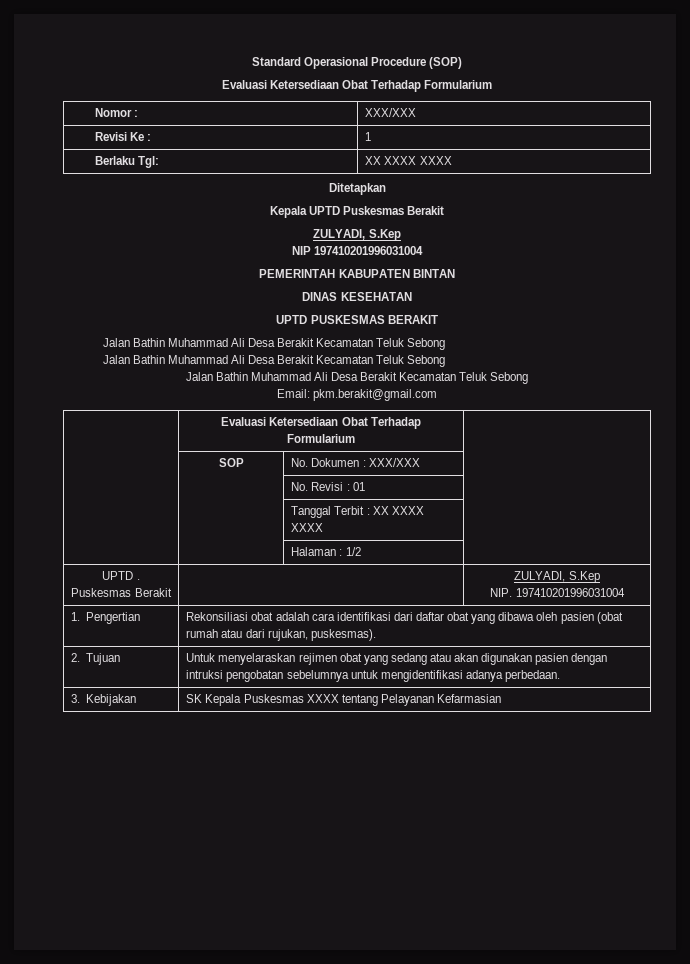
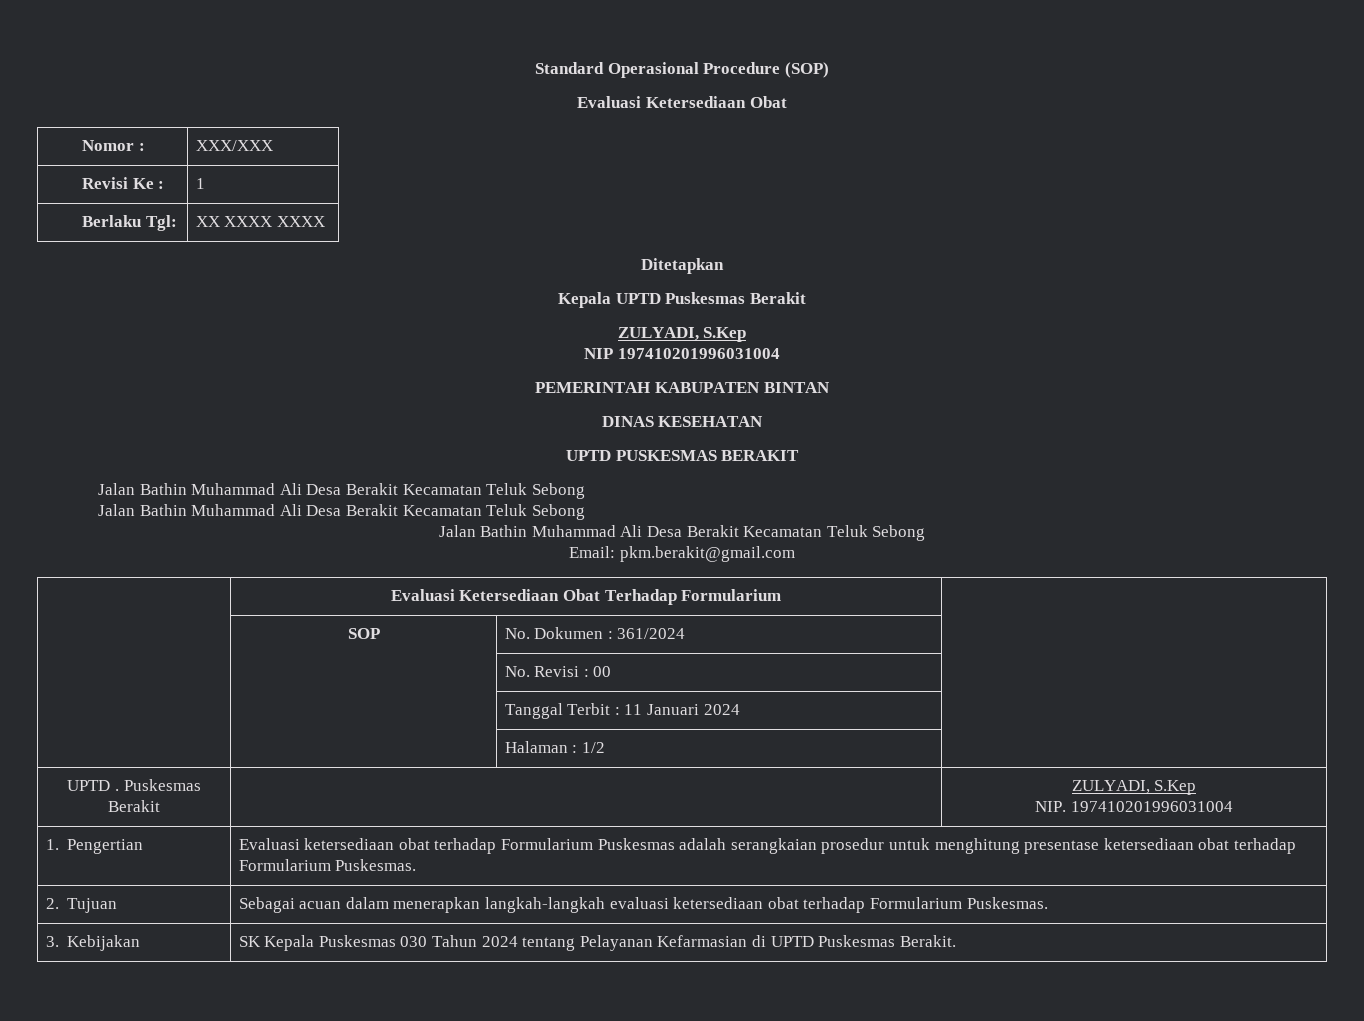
[371,80,493,92] Terhadap Formularium -> (787, 102) none
[368,458,420,467] XXX/XXX -> [617,628,686,639] 361/2024
[352,482,365,491] 01 -> [593,666,612,677] 00
[372,506,424,515] [291,523,324,532] XX XXXX XXXX -> [624,704,740,715] 11 Januari 2024
[186,612,623,624] [186,629,376,641] [71,653,121,665] [186,653,608,665] [186,670,560,682] Rekonsiliasi obat adalah cara identifikasi dari daftar obat yang dibawa oleh pasien (obat rumah atau dari rujukan, puskesmas). // 2. Tujuan | Untuk menyelaraskan rejimen obat yang sedang atau akan digunakan pasien dengan intruksi pengobatan sebelumnya untuk mengidentifikasi adanya perbedaan. -> [238,838,1296,854] [238,859,417,871] [45,898,118,913] [238,897,1048,913] Evaluasi ketersediaan obat terhadap Formularium Puskesmas adalah serangkaian prosedur untuk menghitung presentase ketersediaan obat terhadap Formularium Puskesmas. // 2. Tujuan | Sebagai acuan dalam menerapkan langkah-langkah evaluasi ketersediaan obat terhadap Formularium Puskesmas.
[306,694,501,706] XXXX tentang Pelayanan Kefarmasian -> [400,935,956,951] 030 Tahun 2024 tentang Pelayanan Kefarmasian di UPTD Puskesmas Berakit.

